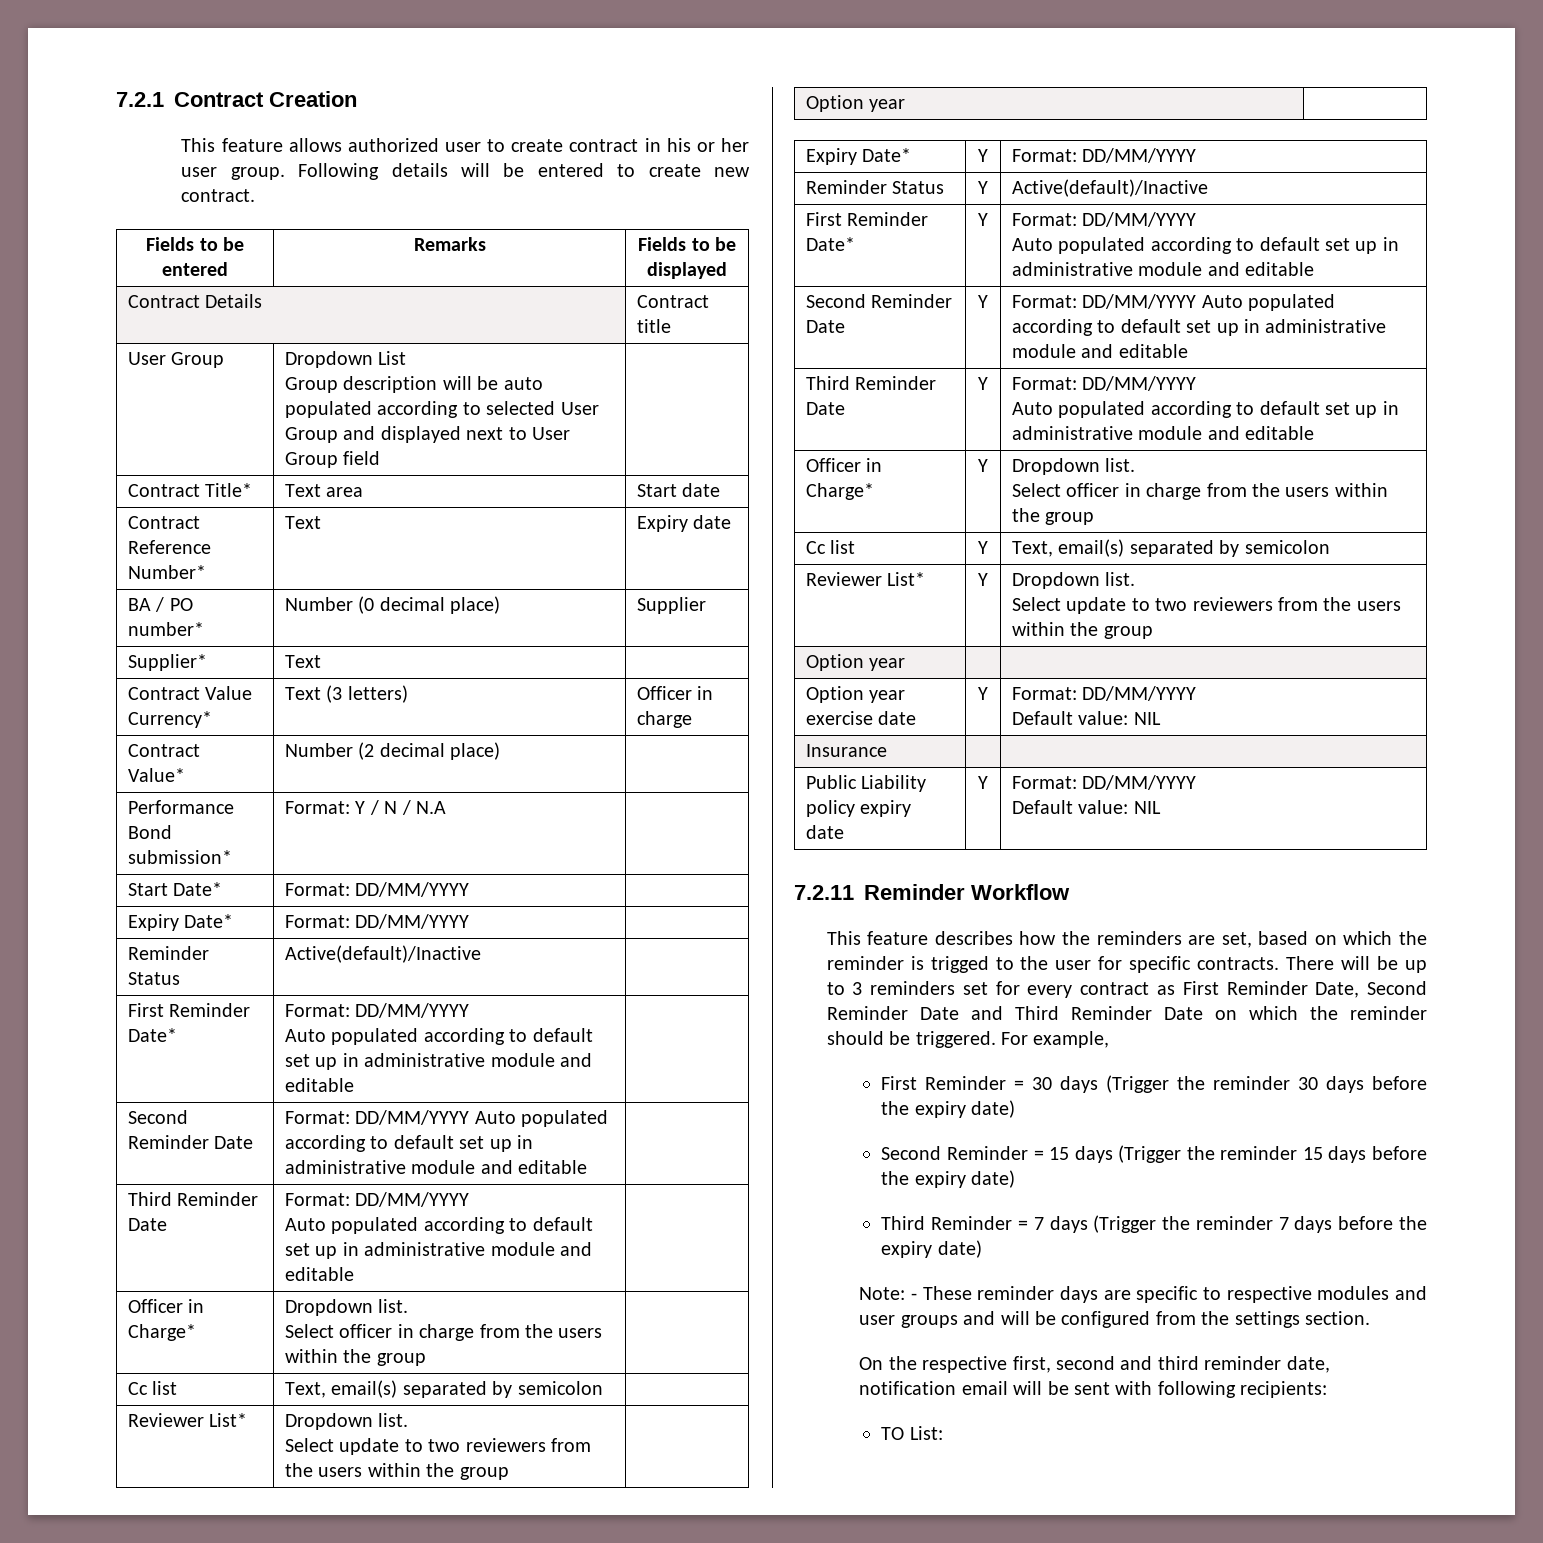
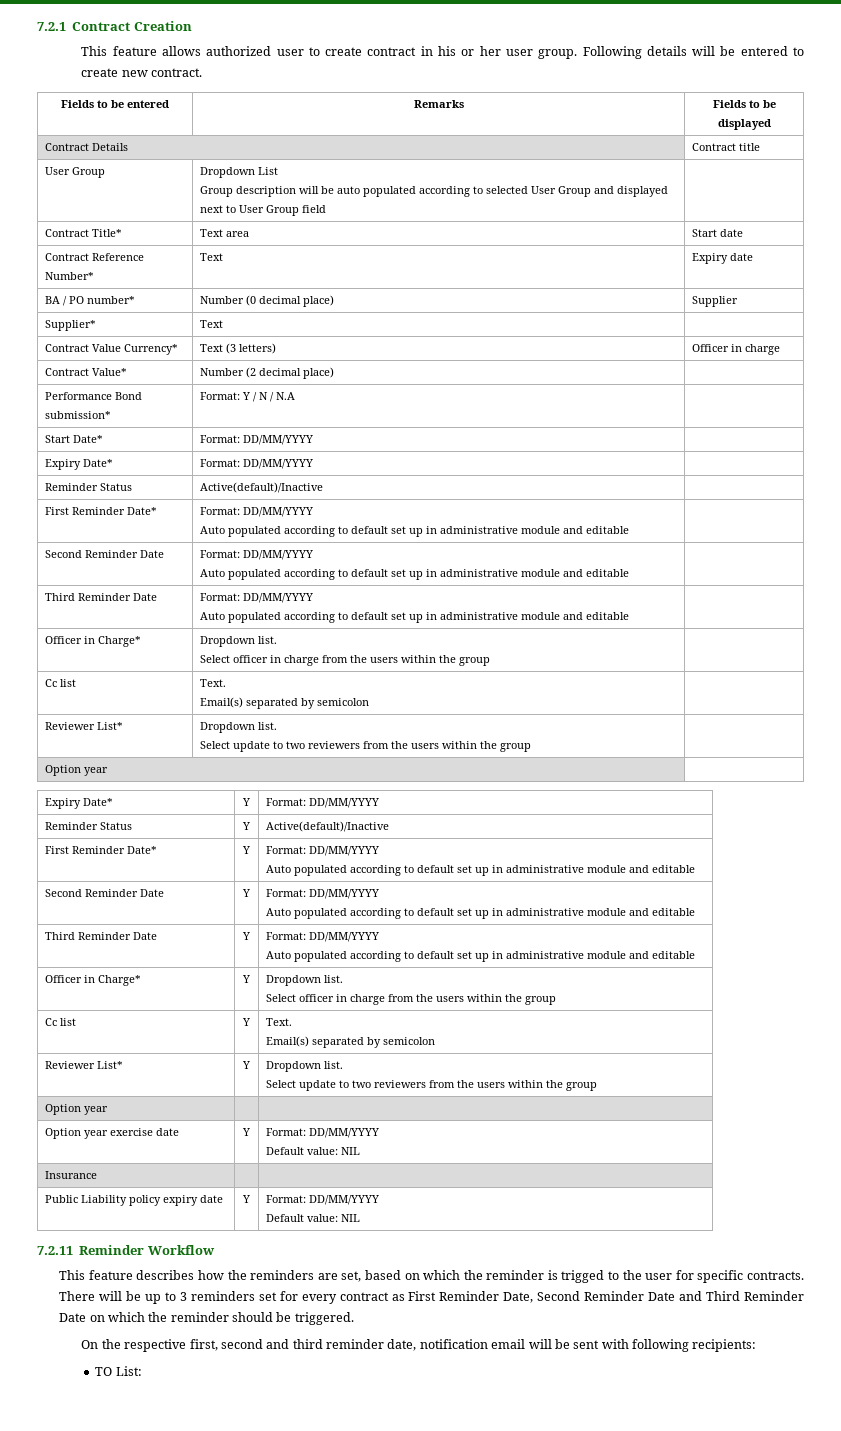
(470, 1117) none -> (313, 555) //
[285,1380,398,1398] Text, email(s) -> [199,679,226,687] [199,697,243,708] Text. // Email(s)
(1197, 301) none -> (379, 894) //
[1012,539,1125,557] Text, email(s) -> [265,1018,292,1026] [265,1036,309,1047] Text. // Email(s)
[1000,1031,1110,1048] [881,1075,1427,1093] [881,1100,1016,1118] [881,1145,1428,1163] [881,1170,1016,1188] [881,1215,1427,1233] [881,1240,982,1258] [859,1286,1427,1303] [859,1311,1371,1328] For example, // First Reminder = 30 days (Trigger the reminder 30 days before the expiry date) // Second Reminder = 15 days (Trigger the reminder 15 days before the expiry date) // Third Reminder = 7 days (Trigger the reminder 7 days before the expiry date) // Note: - These reminder days are specific to respective modules and user groups and will be configured from the settings section. -> (354, 1318) none

